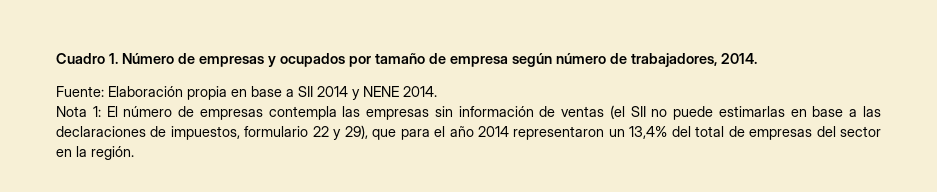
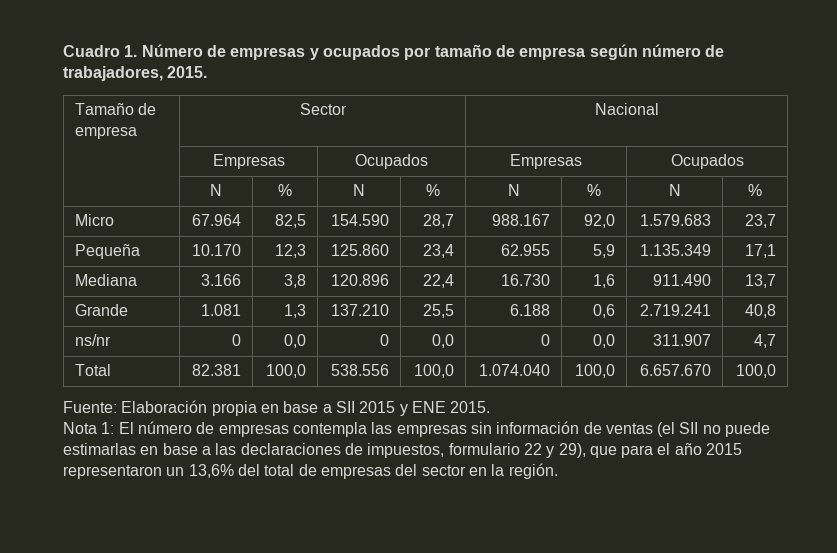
[721,53,757,64] 2014. -> [167,66,208,78] [74,103,157,115] [74,126,137,139] [299,103,347,115] [594,103,659,115] [212,154,285,169] [355,154,429,169] [510,154,582,169] [670,154,744,169] [210,184,222,196] [278,184,292,196] [353,184,365,196] [426,184,440,196] [507,184,520,196] [587,184,601,196] [668,184,681,196] [748,184,762,196] [74,214,114,226] [192,214,242,226] [275,214,307,228] [331,214,390,226] [423,214,455,228] [492,214,551,226] [584,214,616,228] [640,214,712,226] [745,214,777,228] [74,244,140,259] [192,244,242,256] [275,244,307,258] [331,244,390,256] [423,244,455,258] [501,244,551,256] [593,244,616,258] [640,244,712,256] [745,244,777,258] [74,274,137,286] [201,274,242,286] [284,274,307,288] [331,274,390,286] [423,274,455,288] [501,274,551,286] [593,274,616,288] [653,274,712,286] [745,274,777,288] [74,304,128,316] [201,304,242,316] [284,304,307,318] [331,304,390,316] [423,304,455,318] [510,304,551,316] [593,304,616,318] [640,304,712,316] [745,304,777,318] [74,334,111,346] [232,334,242,346] [284,334,307,348] [380,334,390,346] [432,334,455,348] [541,334,551,346] [593,334,616,348] [653,334,712,346] [754,334,777,348] [74,364,111,376] [192,364,242,376] [266,364,307,378] [331,364,390,376] [414,364,455,378] [479,364,551,376] [575,364,616,378] [640,364,712,376] [736,364,777,378] 2015. // Tamaño de empresa | Sector | Nacional // | Empresas | Ocupados | Empresas | Ocupados // | N | % | N | % | N | % | N | % // Micro | 67.964 | 82,5 | 154.590 | 28,7 | 988.167 | 92,0 | 1.579.683 | 23,7 // Pequeña | 10.170 | 12,3 | 125.860 | 23,4 | 62.955 | 5,9 | 1.135.349 | 17,1 // Mediana | 3.166 | 3,8 | 120.896 | 22,4 | 16.730 | 1,6 | 911.490 | 13,7 // Grande | 1.081 | 1,3 | 137.210 | 25,5 | 6.188 | 0,6 | 2.719.241 | 40,8 // ns/nr | 0 | 0,0 | 0 | 0,0 | 0 | 0,0 | 311.907 | 4,7 // Total | 82.381 | 100,0 | 538.556 | 100,0 | 1.074.040 | 100,0 | 6.657.670 | 100,0
[317,86,437,100] 2014 y NENE 2014. -> [359,401,491,416] 2015 y ENE 2015.
[477,126,509,137] 2014 -> [706,443,743,455] 2015
[629,126,668,139] 13,4% -> [188,464,234,478] 13,6%

